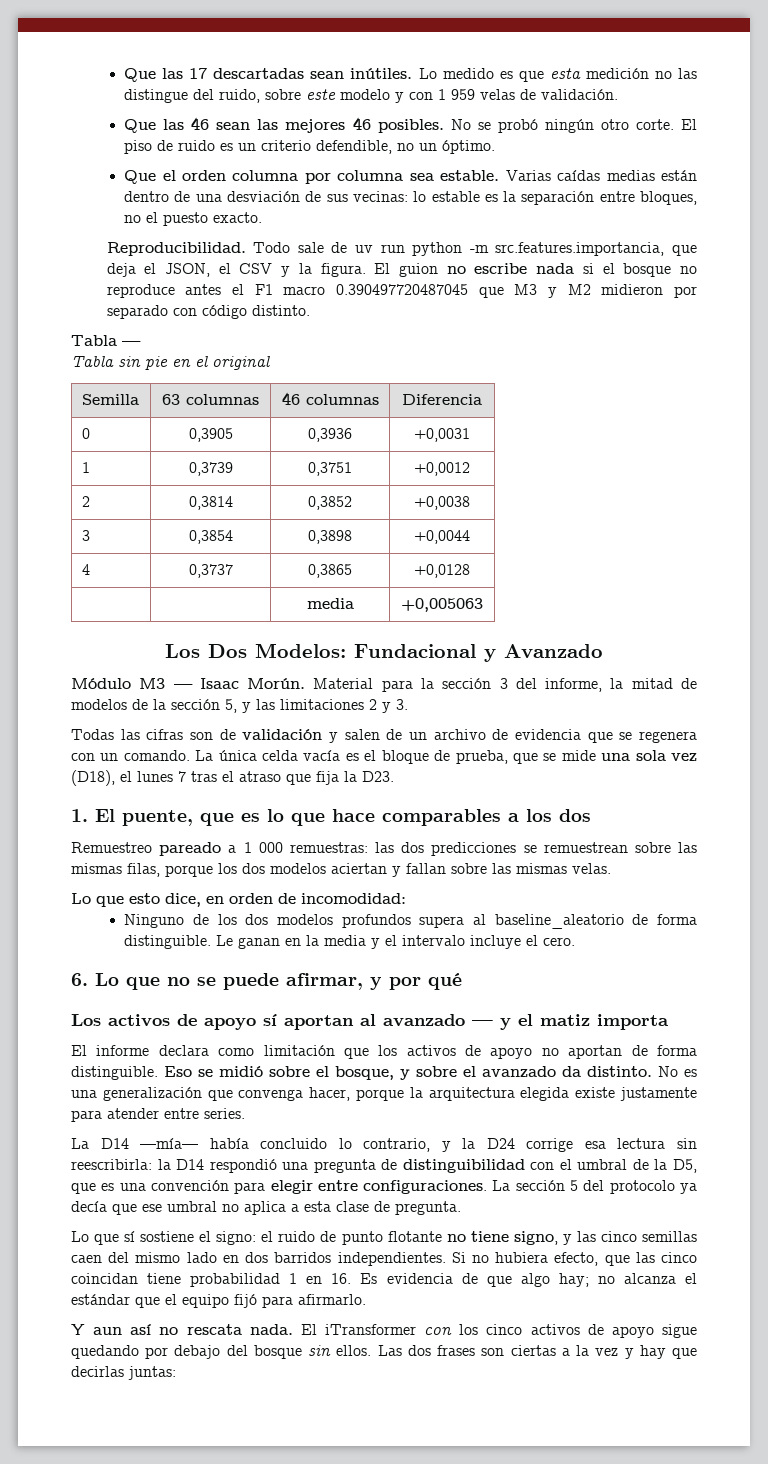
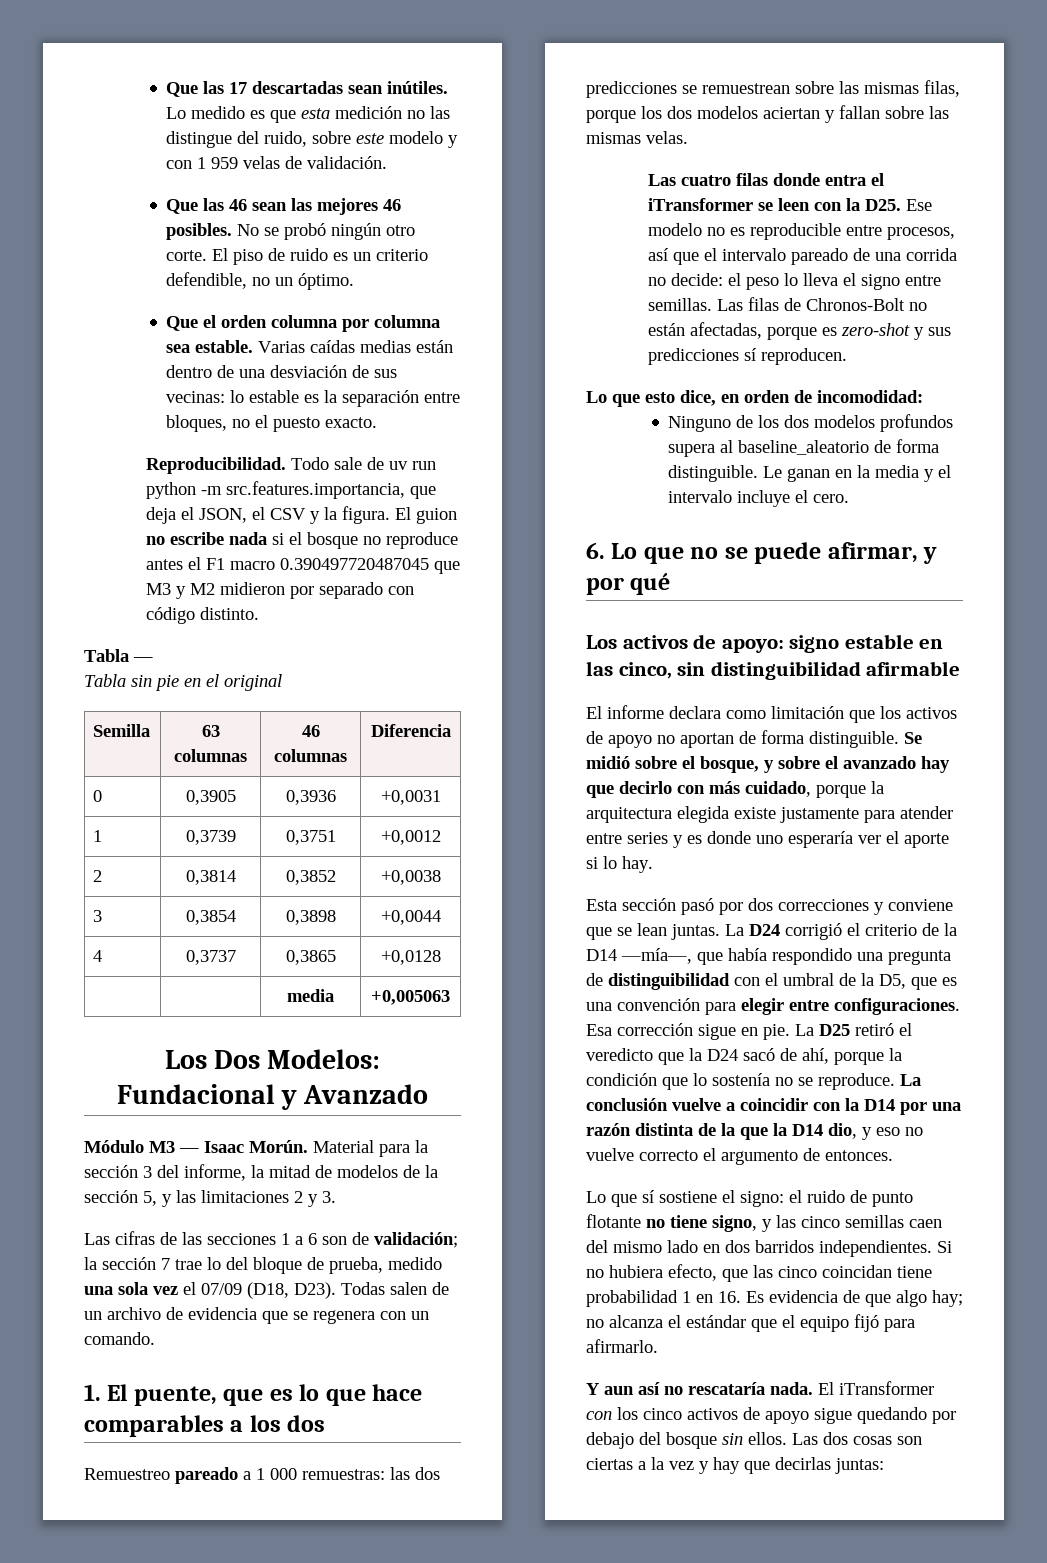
[71,729,338,743] Todas las cifras son de validación y -> [84,1231,458,1248] [84,1257,442,1274] [84,1282,385,1299] Las cifras de las secciones 1 a 6 son de validación; la sección 7 trae lo del bloque de prueba, medido una sola vez el 07/09 (D18, D23). Todas
[195,750,698,764] [71,770,394,786] La única celda vacía es el bloque de prueba, que se mide una sola vez (D18), el lunes 7 tras el atraso que fija la D23. -> (155, 1338) none
(611, 868) none -> [648,173,885,186] [648,198,933,211] [648,223,956,240] [648,248,958,265] [648,273,942,290] [648,297,928,311] [648,322,952,340] [648,348,848,365] // Las cuatro filas donde entra el iTransformer se leen con la D25. Ese modelo no es reproducible entre procesos, así que el intervalo pareado de una corrida no decide: el peso lo lleva el signo entre semillas. Las filas de Chronos-Bolt no están afectadas, porque es zero-shot y sus predicciones sí reproducen.
[204,1014,669,1030] apoyo sí aportan al avanzado — y el matiz importa -> [721,634,944,653] [586,661,961,680] apoyo: signo estable en las cinco, sin distinguibilidad afirmable
[164,1066,213,1077] Eso se -> [904,732,922,744] Se
[562,1066,697,1077] [71,1087,351,1101] da distinto. No es una generalización que convenga hacer, -> [921,756,950,773] [586,781,811,798] hay que decirlo con más cuidado,
[204,1108,245,1119] [71,1138,698,1152] [71,1159,277,1173] series. // La D14 —mía— había concluido lo contrario, y la D24 corrige esa lectura sin reescribirla: la D14 respondió -> [627,831,949,848] [586,856,653,873] [586,898,953,915] [586,923,957,940] [586,948,852,965] series y es donde uno esperaría ver el aporte si lo hay. // Esta sección pasó por dos correcciones y conviene que se lean juntas. La D24 corrigió el criterio de la D14 —mía—, que había respondido
[492,1180,697,1194] [71,1201,461,1215] La sección 5 del protocolo ya decía que ese umbral no aplica a esta clase de pregunta. -> [586,1023,912,1040] [586,1048,902,1065] [586,1073,921,1090] [586,1098,961,1115] [586,1123,923,1140] [586,1148,893,1165] Esa corrección sigue en pie. La D25 retiró el veredicto que la D24 sacó de ahí, porque la condición que lo sostenía no se reproduce. La conclusión vuelve a coincidir con la D14 por una razón distinta de la que la D14 dio, y eso no vuelve correcto el argumento de entonces.
[186,1324,242,1335] rescata -> [688,1382,765,1395] rescataría
[437,1345,476,1356] frases -> [853,1436,892,1445] cosas

